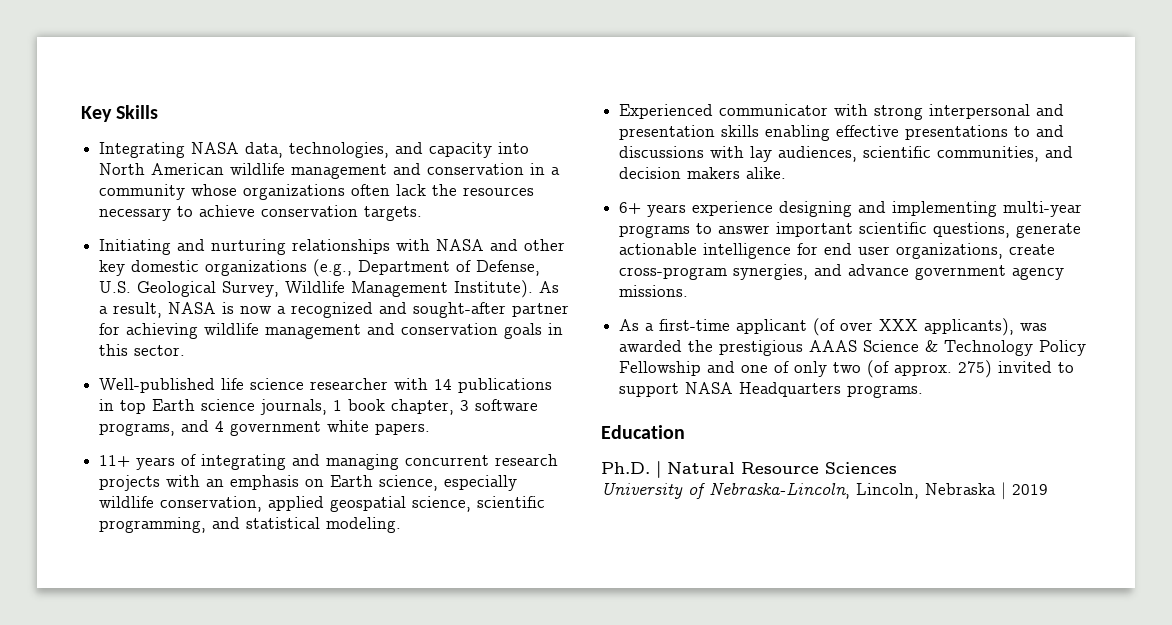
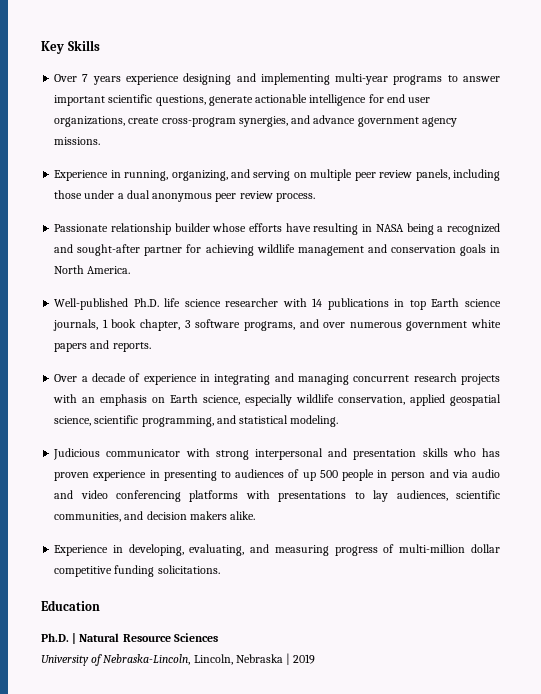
[99,142,530,158] [99,163,561,179] [99,184,535,200] [99,205,423,221] [99,239,566,255] [99,259,541,277] [99,280,560,298] [99,302,570,318] [99,323,564,339] [99,344,186,356] [99,378,553,393] [99,399,539,415] [99,420,431,436] [99,454,559,470] [99,475,518,491] [99,496,546,512] [99,517,402,533] [619,104,1065,120] [619,125,1065,141] [619,146,1074,162] [619,167,787,179] [619,202,642,214] Integrating NASA data, technologies, and capacity into North American wildlife management and conservation in a community whose organizations often lack the resources necessary to achieve conservation targets. // Initiating and nurturing relationships with NASA and other key domestic organizations (e.g., Department of Defense, U.S. Geological Survey, Wildlife Management Institute). As a result, NASA is now a recognized and sought-after partner for achieving wildlife management and conservation goals in this sector. // Well-published life science researcher with 14 publications in top Earth science journals, 1 book chapter, 3 software programs, and 4 government white papers. // 11+ years of integrating and managing concurrent research projects with an emphasis on Earth science, especially wildlife conservation, applied geospatial science, scientific programming, and statistical modeling. // Experienced communicator with strong interpersonal and presentation skills enabling effective presentations to and discussions with lay audiences, scientific communities, and decision makers alike. // 6+ -> [54,74,89,82] Over 7
[619,318,1048,336] [619,340,1087,356] [619,360,1075,378] [619,382,924,398] As a first-time applicant (of over XXX applicants), was awarded the prestigious AAAS Science & Technology Policy Fellowship and one of only two (of approx. 275) invited to support NASA Headquarters programs. -> [54,169,500,181] [54,190,315,202] [54,223,500,235] [54,244,500,256] [54,265,131,274] [54,298,501,310] [53,319,502,331] [54,340,151,352] [54,373,500,385] [53,394,502,406] [54,415,339,427] [53,448,500,460] [54,469,500,481] [54,490,500,502] [54,511,256,522] [54,544,500,556] [54,565,220,577] Experience in running, organizing, and serving on multiple peer review panels, including those under a dual anonymous peer review process. // Passionate relationship builder whose efforts have resulting in NASA being a recognized and sought-after partner for achieving wildlife management and conservation goals in North America. // Well-published Ph.D. life science researcher with 14 publications in top Earth science journals, 1 book chapter, 3 software programs, and over numerous government white papers and reports. // Over a decade of experience in integrating and managing concurrent research projects with an emphasis on Earth science, especially wildlife conservation, applied geospatial science, scientific programming, and statistical modeling. // Judicious communicator with strong interpersonal and presentation skills who has proven experience in presenting to audiences of up 500 people in person and via audio and video conferencing platforms with presentations to lay audiences, scientific communities, and decision makers alike. // Experience in developing, evaluating, and measuring progress of multi-million dollar competitive funding solicitations.

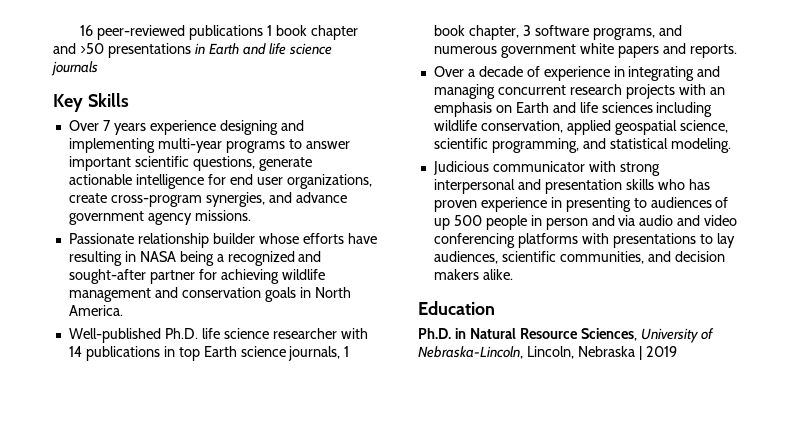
(41, 47) none -> [80,25,358,40] [53,43,333,58] [51,61,98,76] 16 peer-reviewed publications 1 book chapter and >50 presentations in Earth and life science journals //
[54,169,500,181] [54,190,315,202] // Experience in running, organizing, and serving on multiple peer review panels, including those under a dual anonymous peer review process. -> (251, 215) none
[323,322,346,328] over -> (682, 30) none
[203,394,293,406] science, especially -> [552,102,713,117] and life sciences including
[54,544,500,556] [54,565,220,577] // Experience in developing, evaluating, and measuring progress of multi-million dollar competitive funding solicitations. -> (513, 274) none
[72,633,77,644] | -> [454,328,466,339] in
[173,633,218,642] Sciences // -> [580,328,637,341] Sciences,

